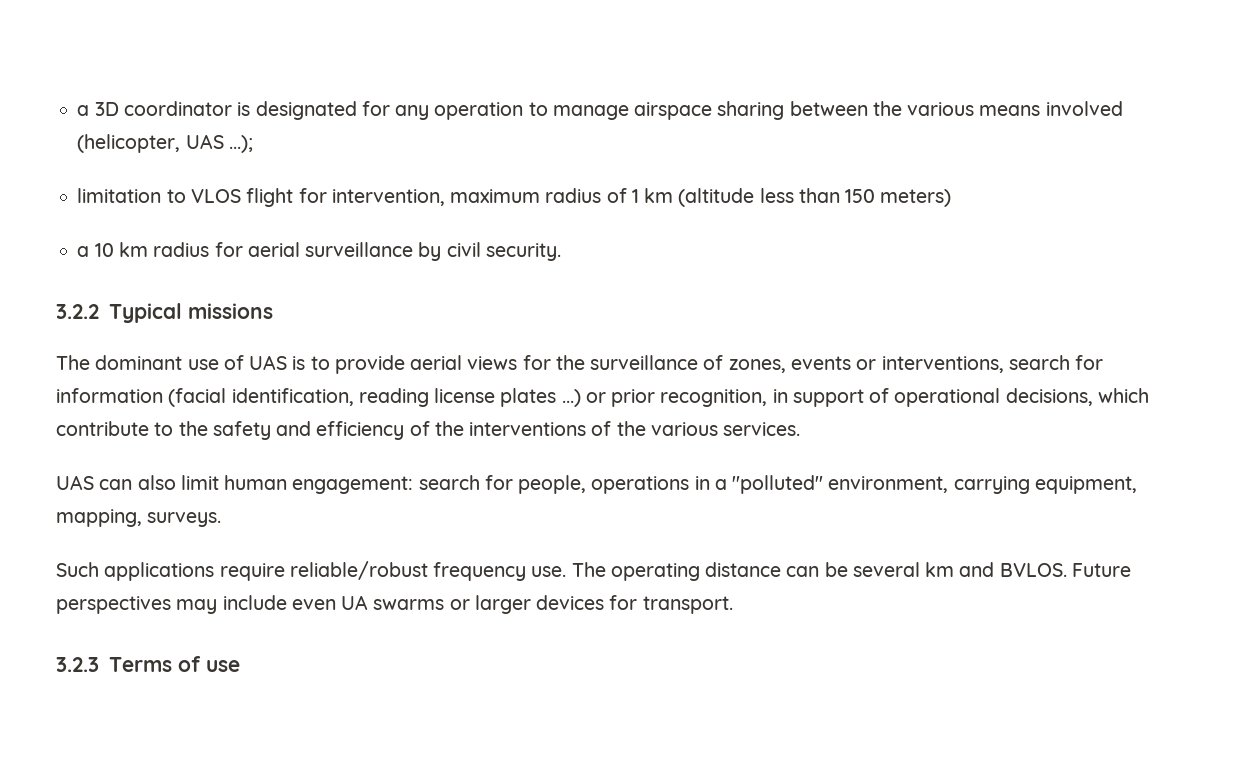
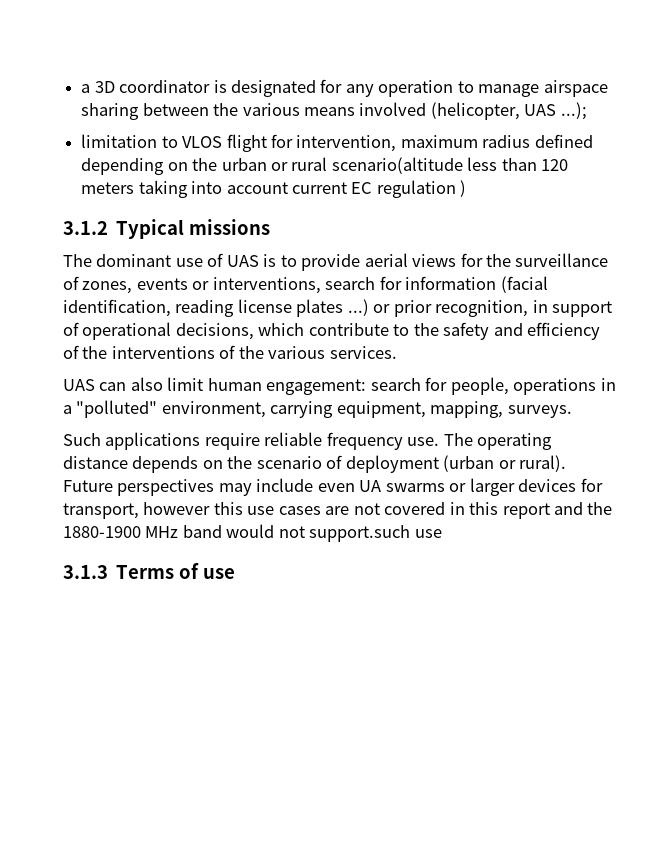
[606,188,952,207] [77,242,561,261] [56,304,99,319] of 1 km (altitude less than 150 meters) // a 10 km radius for aerial surveillance by civil security. // 3.2.2 -> [534,134,593,148] [81,157,569,175] [81,180,467,198] [63,221,108,235] defined depending on the urban or rural scenario(altitude less than 120 meters taking into account current EC regulation ) // 3.1.2
[289,561,428,580] reliable/robust -> [264,432,323,446] reliable
[786,562,1067,577] can be several km and BVLOS. -> [132,455,567,473] depends on the scenario of deployment (urban or rural).
[642,596,733,614] [56,657,99,672] transport. // 3.2.3 -> [63,502,613,519] [63,524,442,542] [63,565,108,579] transport, however this use cases are not covered in this report and the 1880-1900 MHz band would not support.such use // 3.1.3

